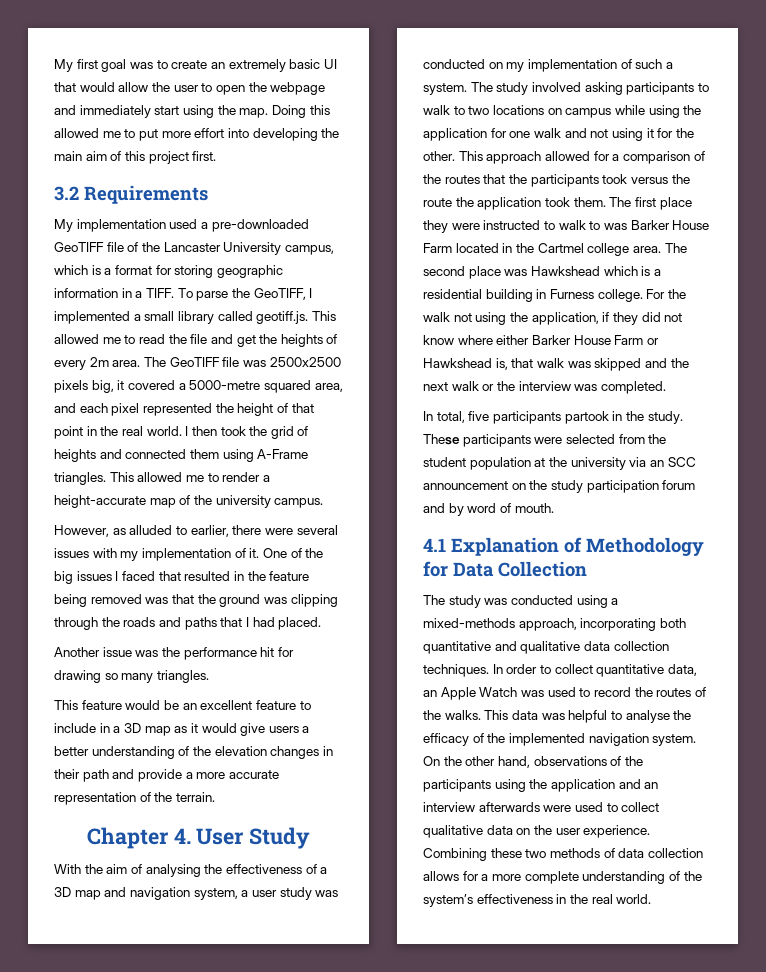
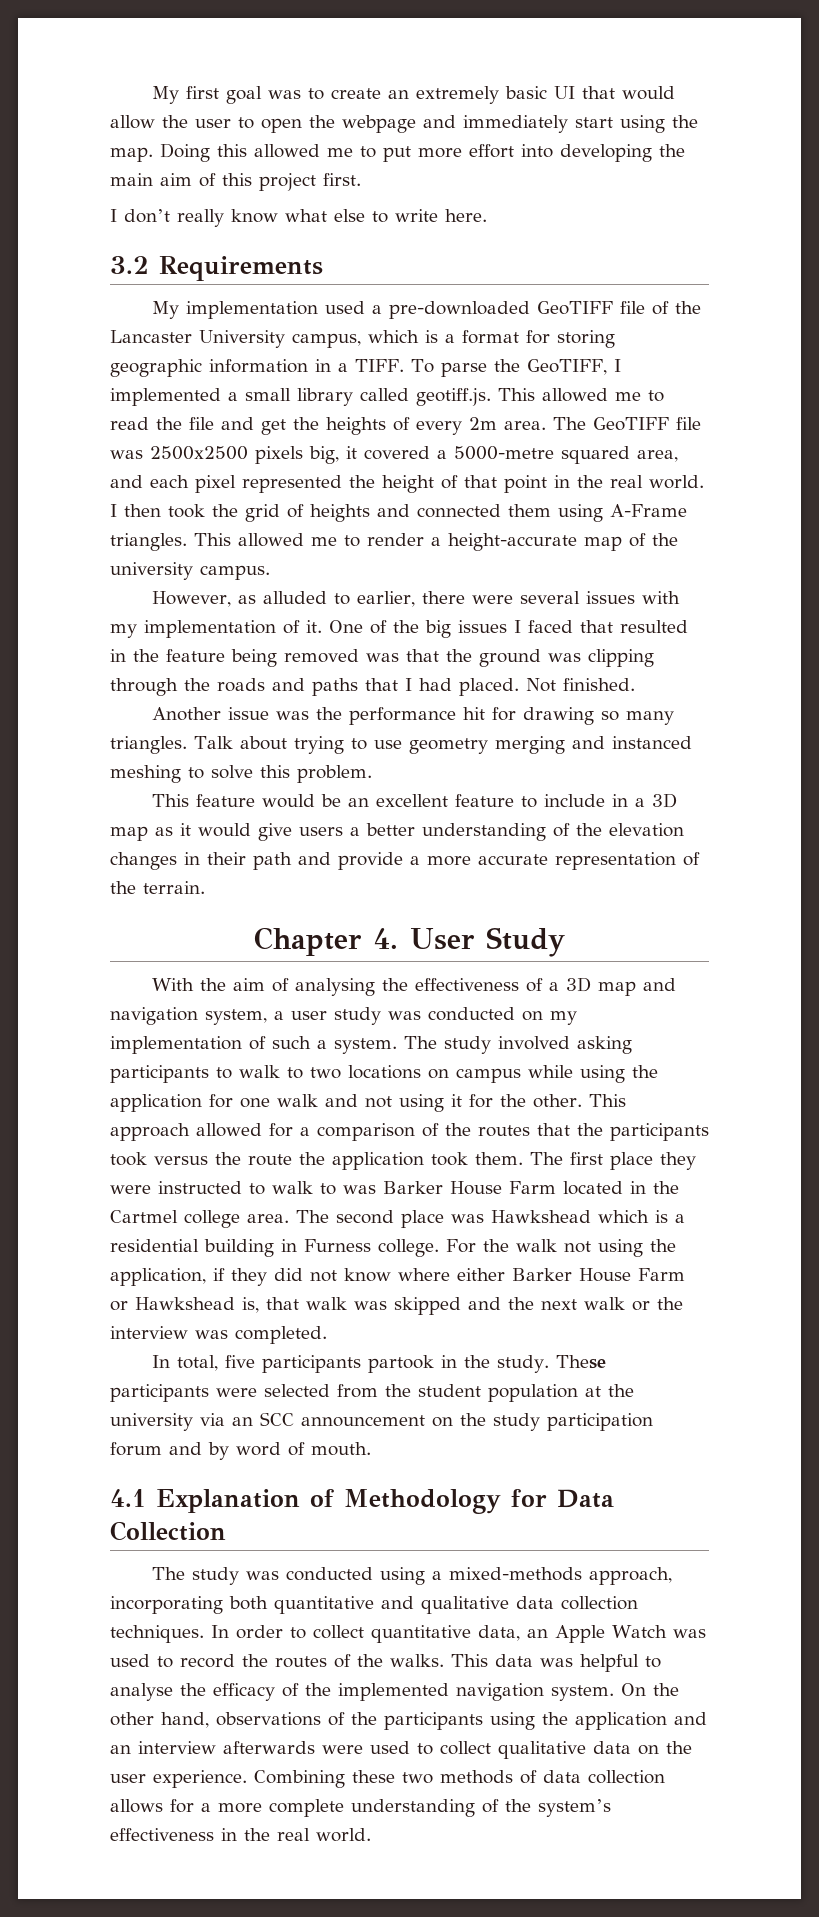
(217, 156) none -> [110,209,487,227] // I don’t really know what else to write here.
(322, 623) none -> [526,678,635,692] Not finished.
(209, 676) none -> [194,736,692,754] [110,765,372,783] Talk about trying to use geometry merging and instanced meshing to solve this problem.

